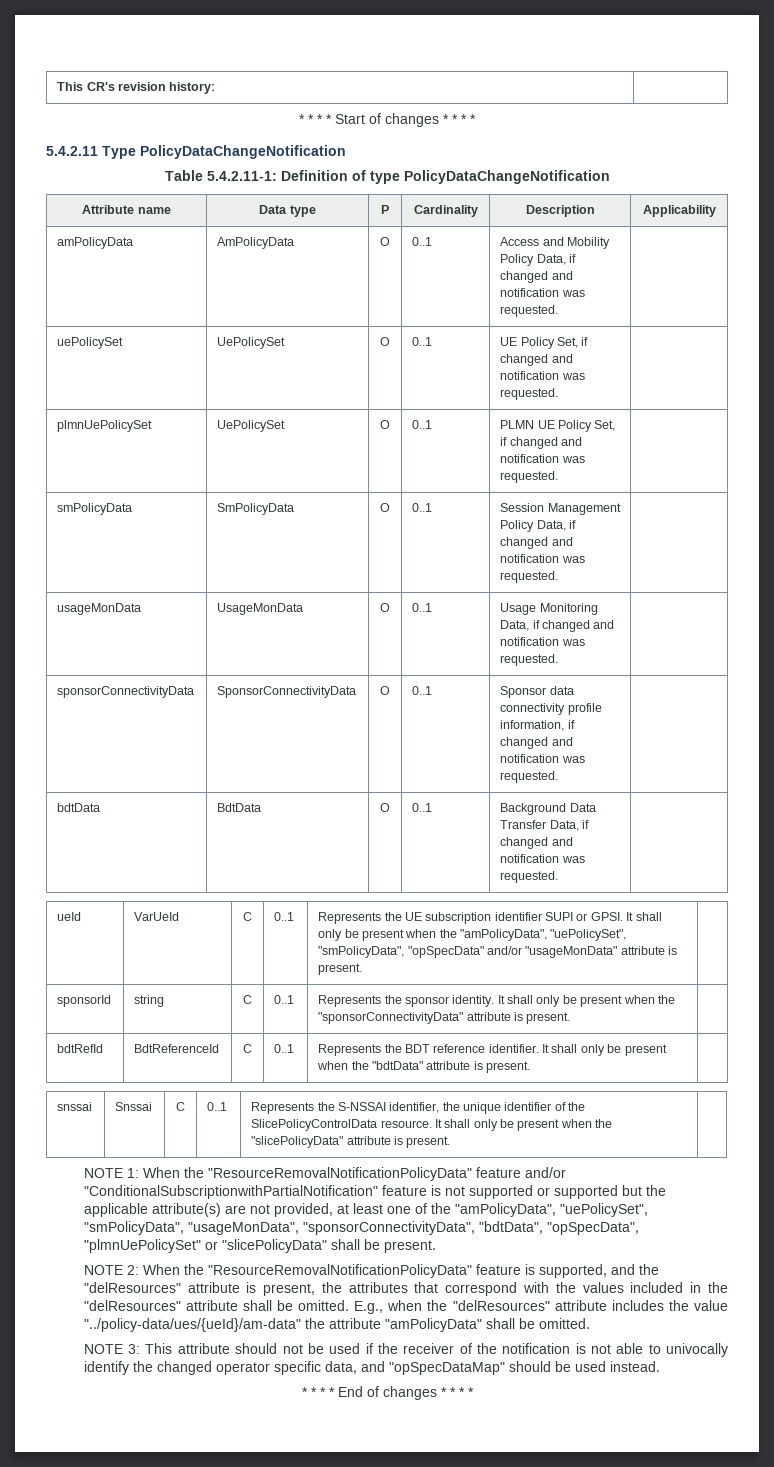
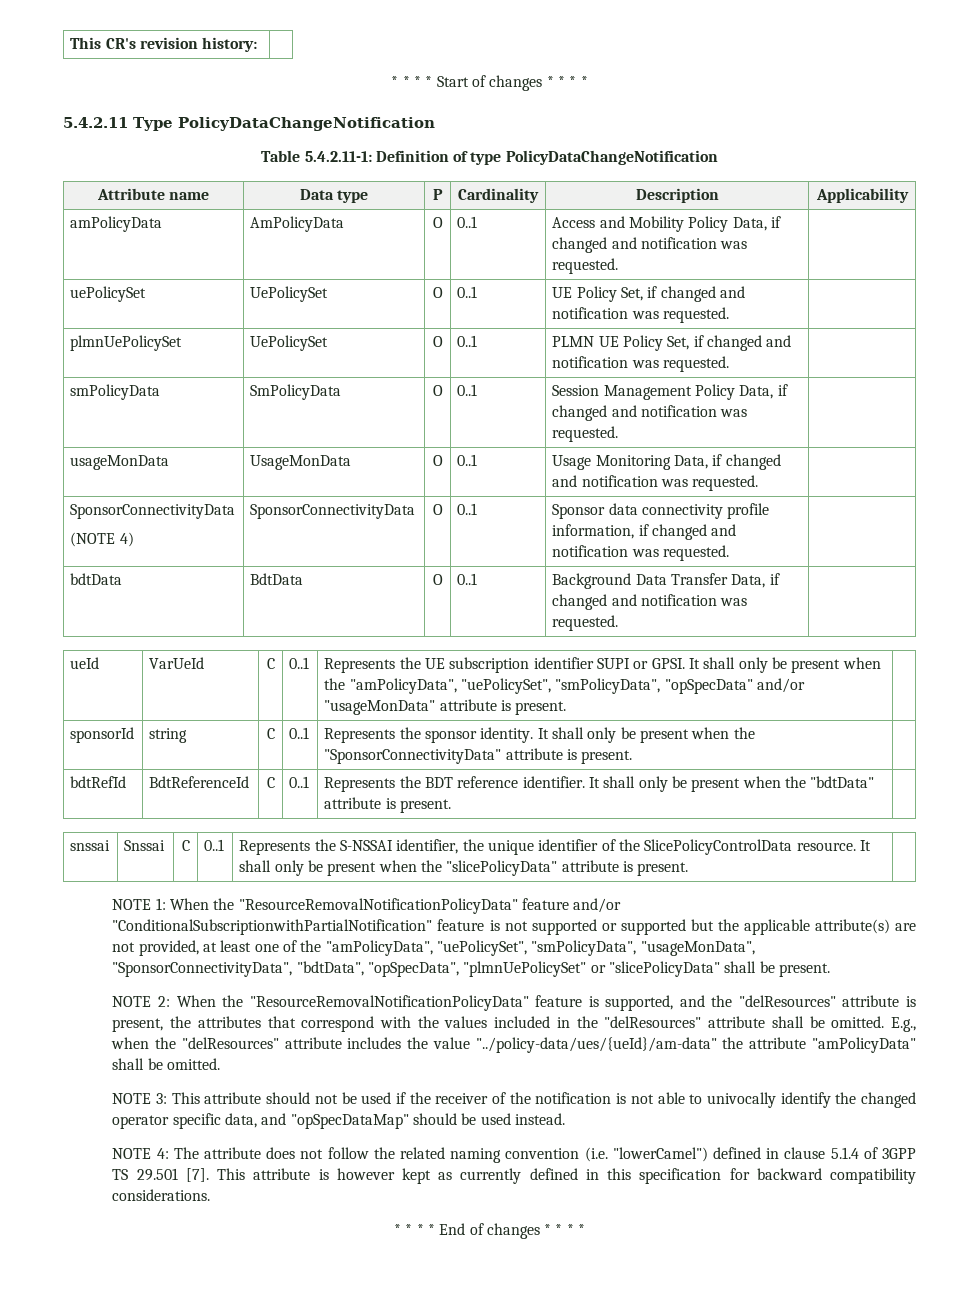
[57,686,195,698] sponsorConnectivityData -> [70,504,236,519] [70,532,134,547] SponsorConnectivityData // (NOTE 4)
[318,1012,464,1024] "sponsorConnectivityData" -> [324,749,502,764] "SponsorConnectivityData"
[302,1221,475,1235] "sponsorConnectivityData", -> [112,962,293,977] "SponsorConnectivityData",
(660, 1366) none -> [112,1147,916,1163] [112,1168,917,1184] [112,1189,211,1201] // NOTE 4: The attribute does not follow the related naming convention (i.e. "lowerCamel") defined in clause 5.1.4 of 3GPP TS 29.501 [7]. This attribute is however kept as currently defined in this specification for backward compatibility considerations.

